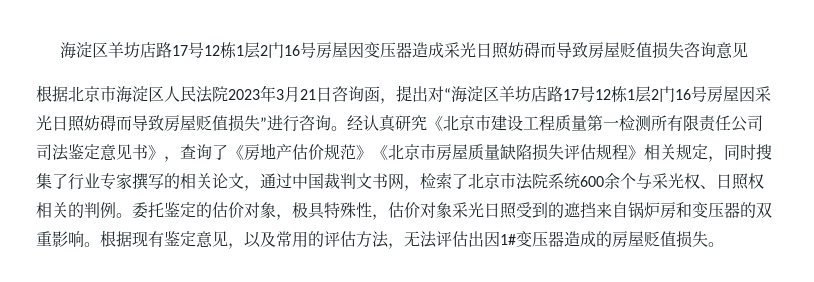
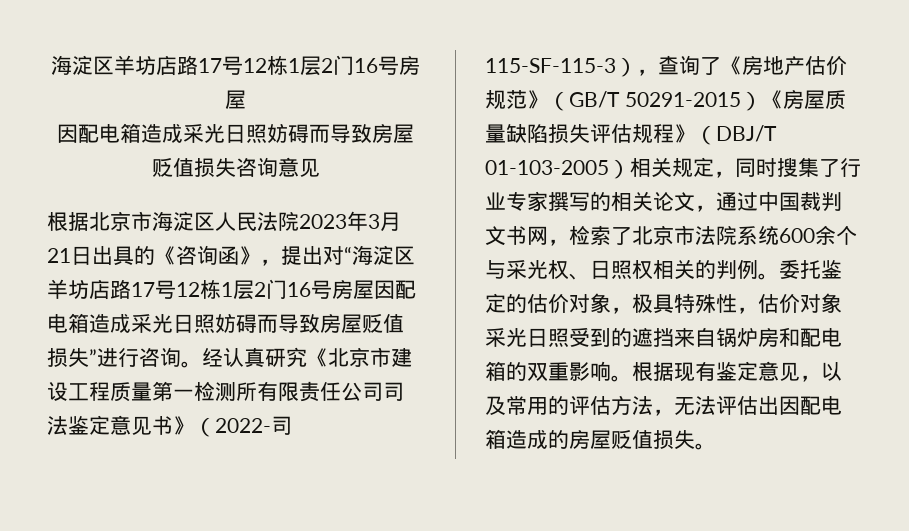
[348,42,412,58] 因变压器 -> [57,123,141,143] // 因配电箱
[332,86,380,102] 咨询函 -> [92,245,260,266] 出具的《咨询函》
(755, 94) none -> [395,280,416,299] [47,313,131,333] 配电箱造成
(164, 152) none -> [194,416,292,437] [485,57,637,77] （2022-司115-SF-115-3）
[372,144,436,160] 《北京市 -> [548,90,783,111] （GB/T 50291-2015）《
(644, 152) none -> [695,125,777,145] [485,159,630,179] （DBJ/T 01-103-2005）
[692,202,740,218] 变压器 -> [800,328,842,347] [485,361,506,381] 配电箱
[500,231,564,247] 1#变压器 -> [800,396,842,415] [485,429,506,449] 配电箱

